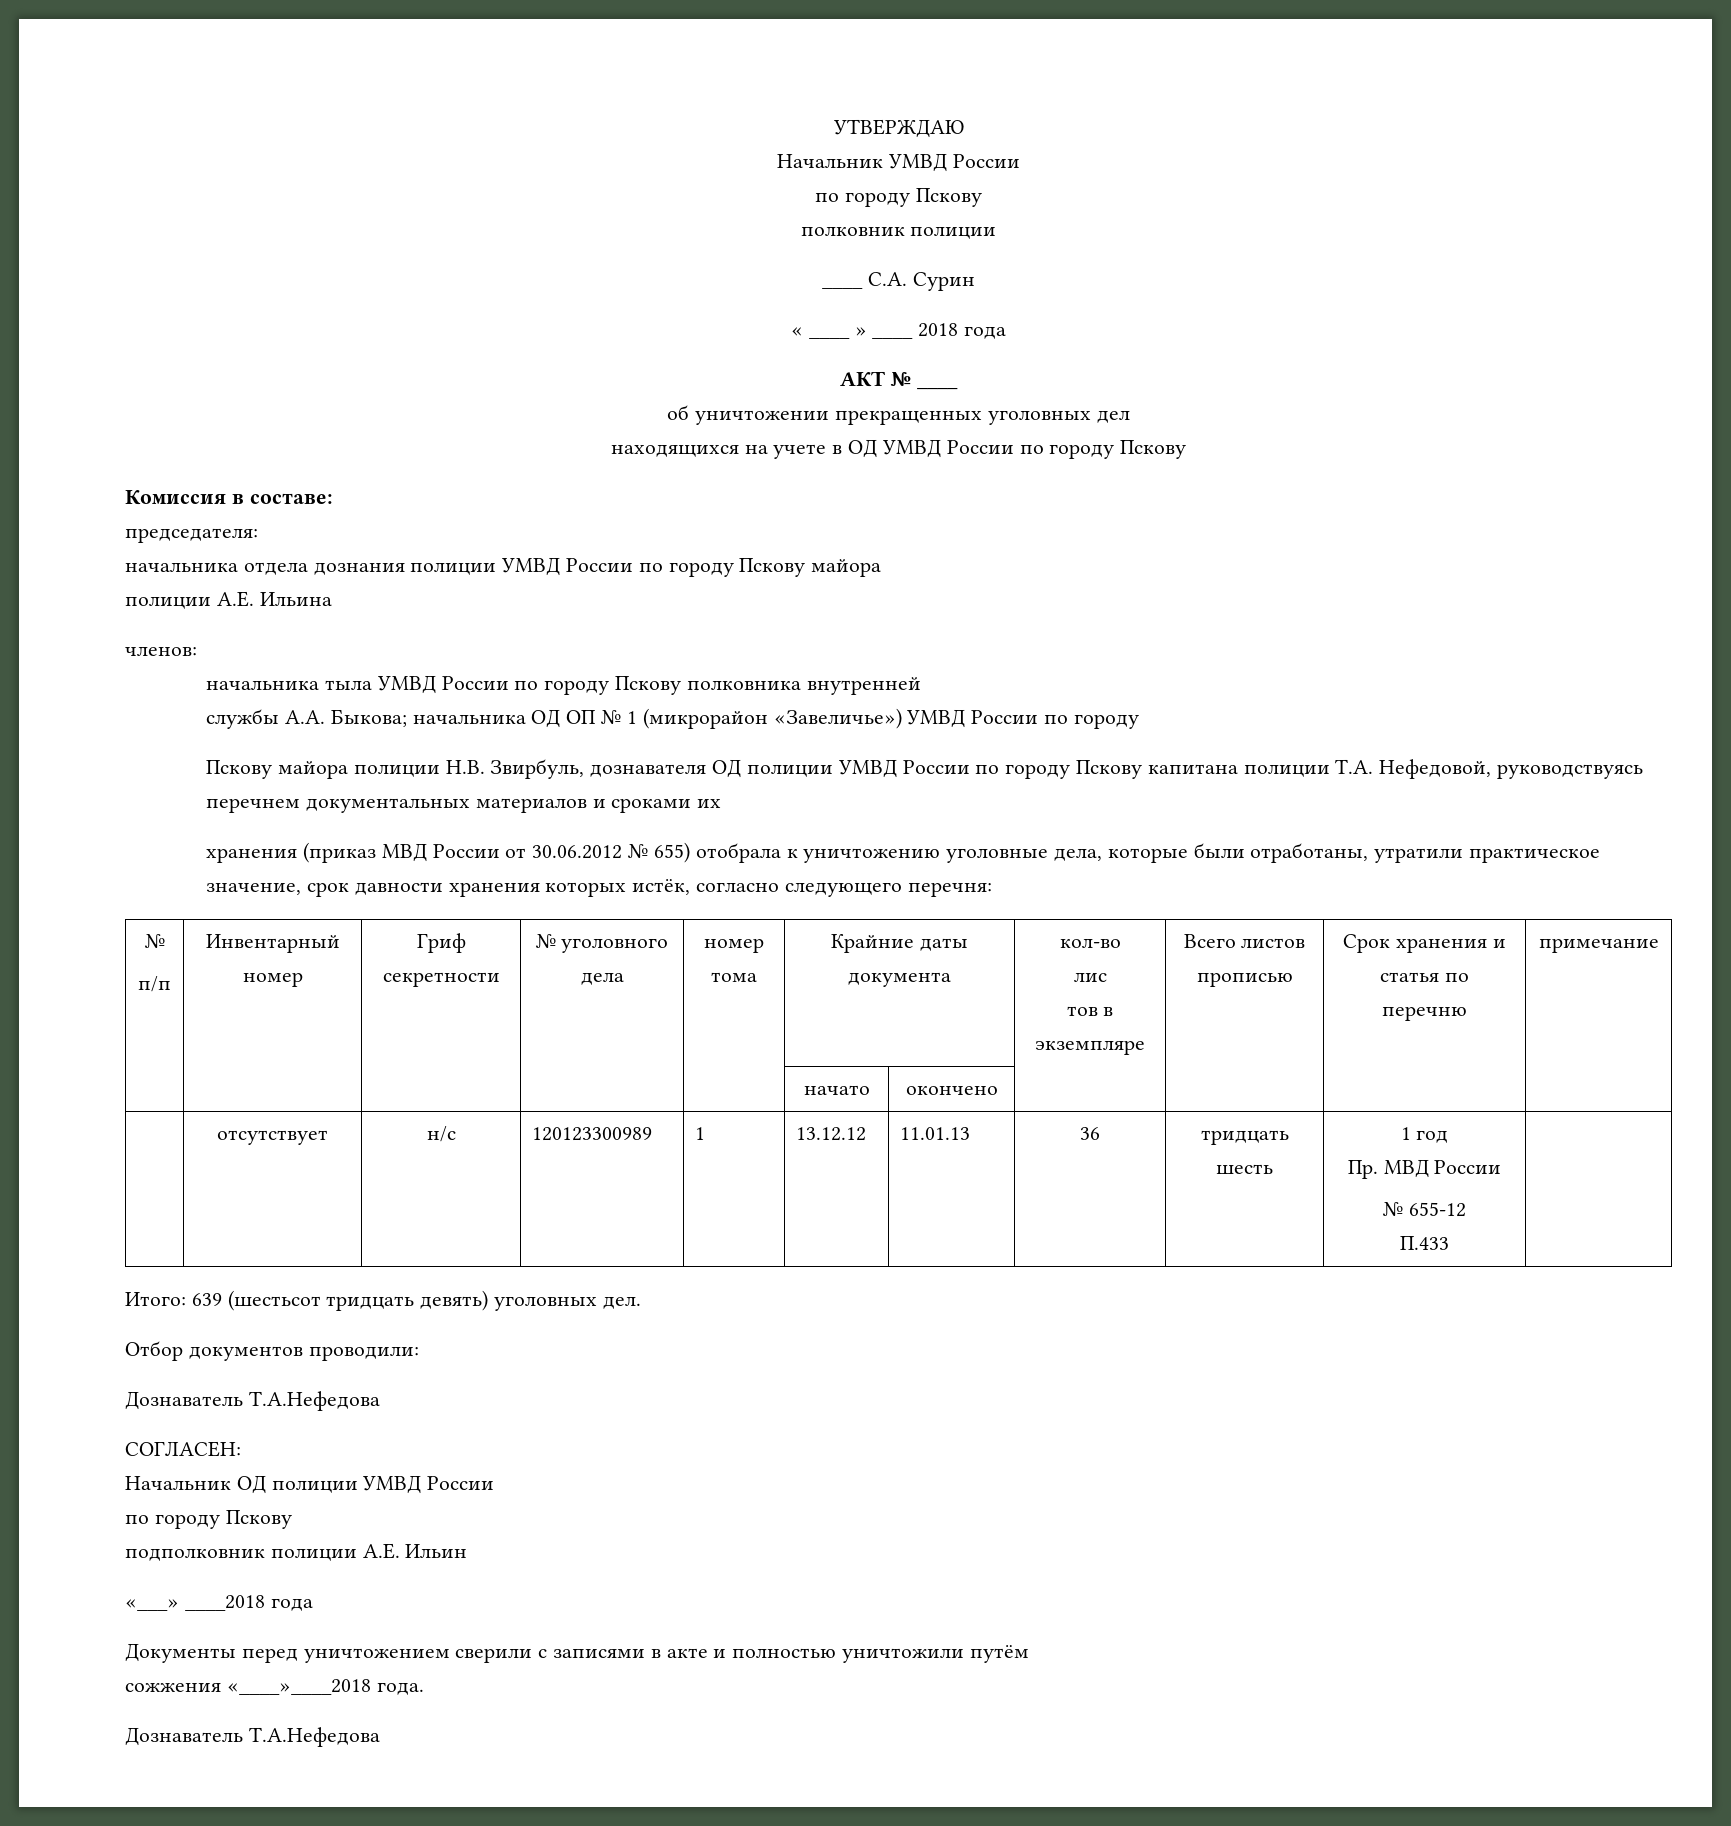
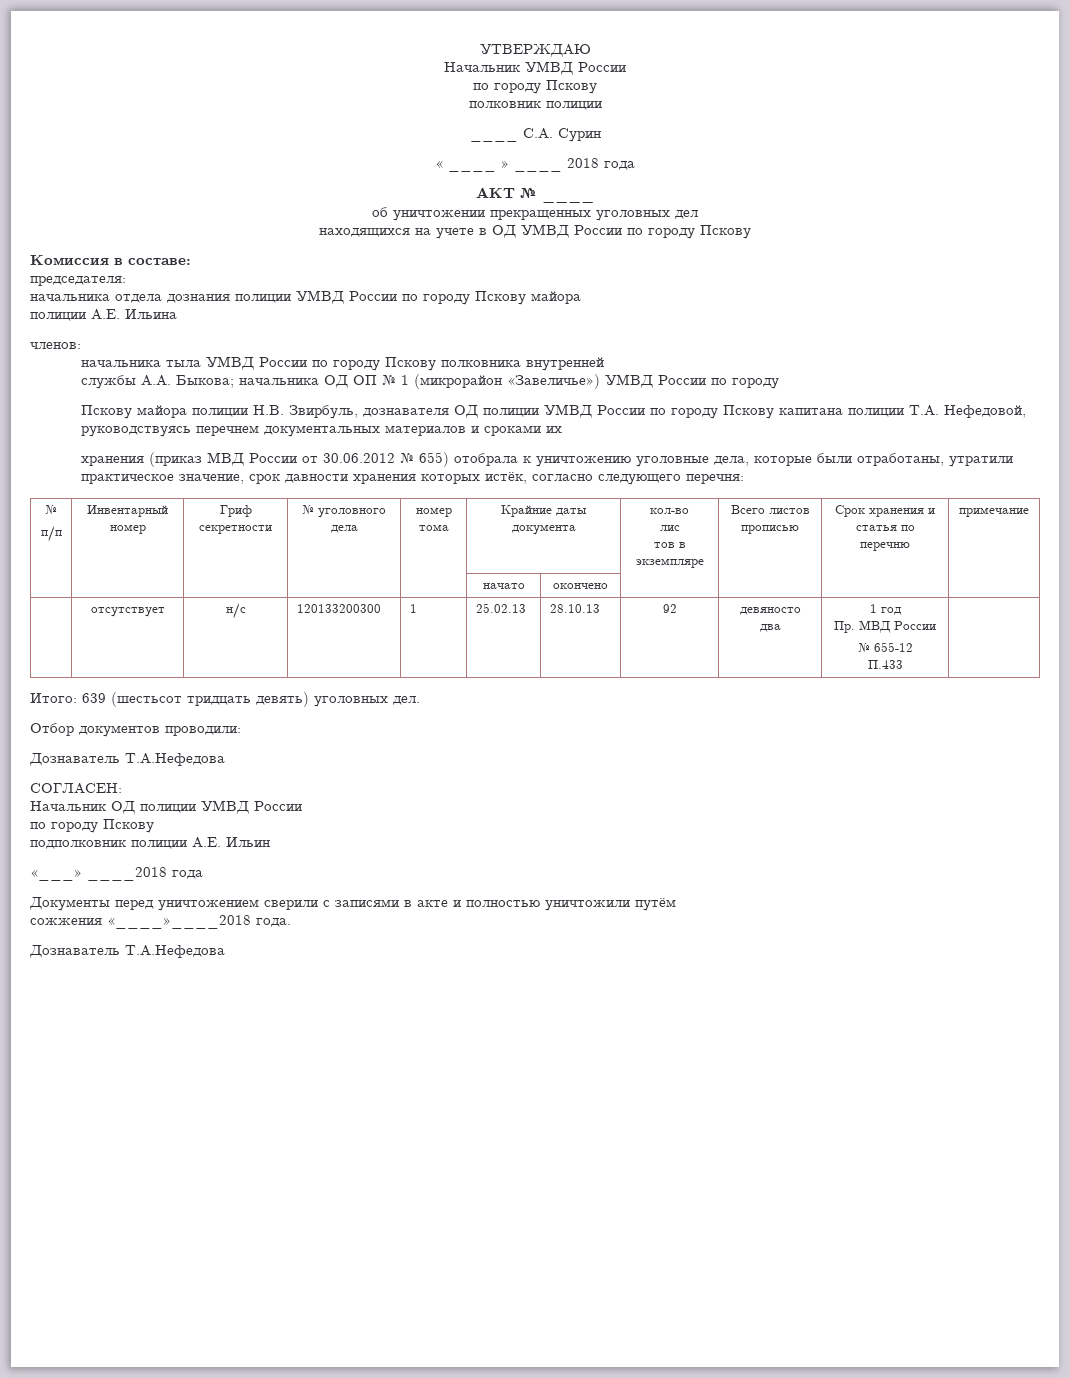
[532,1127,653,1141] [695,1127,706,1140] [796,1127,867,1141] [900,1127,971,1140] [1080,1127,1100,1140] [1200,1130,1289,1145] [1216,1164,1273,1175] 120123300989 | 1 | 13.12.12 | 11.01.13 | 36 | тридцать шесть -> [296,604,381,613] [409,604,417,613] [475,603,526,613] [549,604,600,613] [662,604,677,613] [739,607,801,615] [759,624,781,632] 120133200300 | 1 | 25.02.13 | 28.10.13 | 92 | девяносто два

